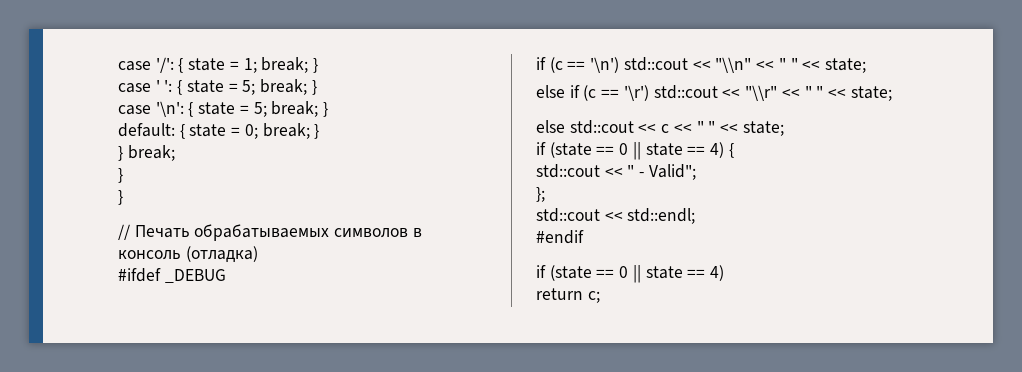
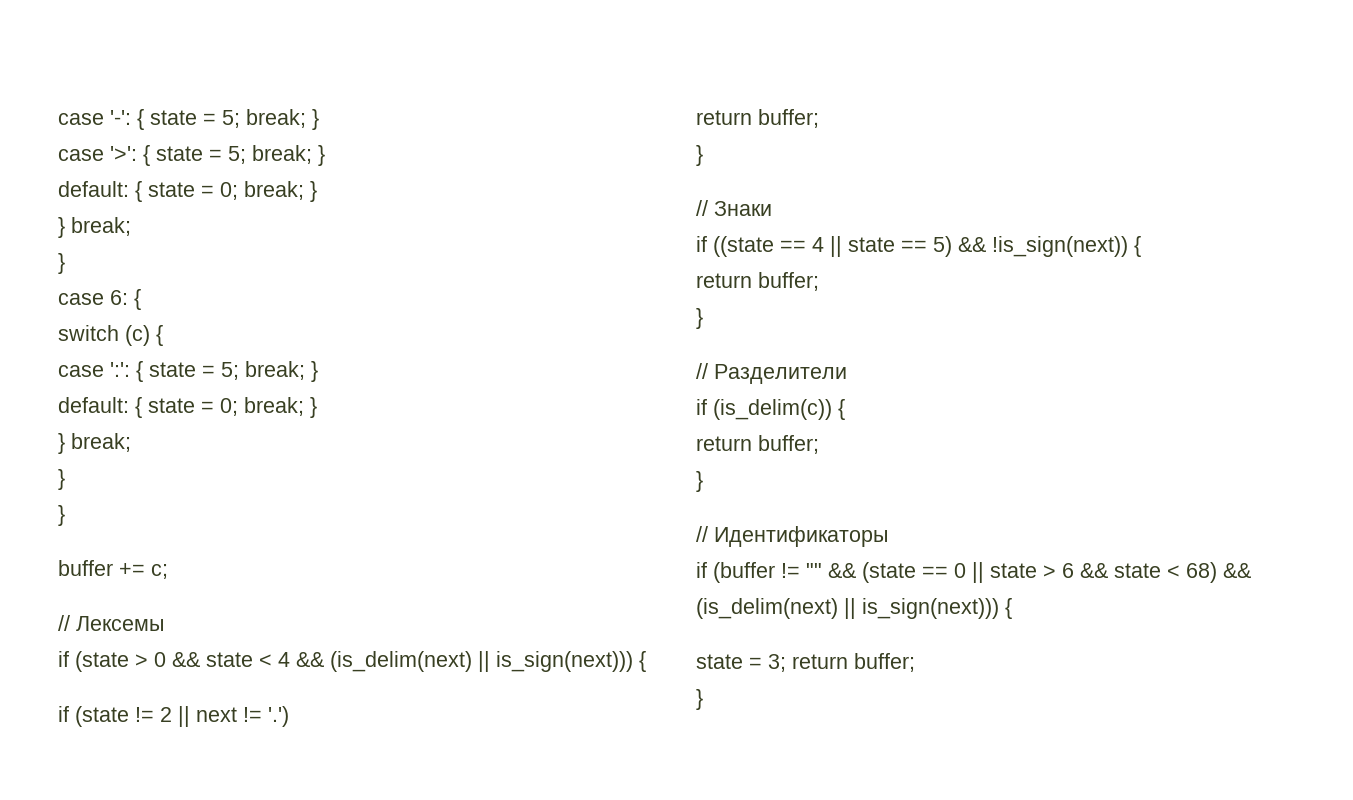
[118,57,319,73] [118,80,173,93] case '/': { state = 1; break; } // case ' ': -> [58,110,131,125] case '-':
[155,101,184,117] '\n': -> [110,145,325,166] [58,181,317,202] [58,217,131,238] [58,253,65,274] [58,289,141,310] [58,325,163,346] [58,362,130,377] '>': { state = 5; break; } // default: { state = 0; break; } // } break; // } // case 6: { // switch (c) { // case ':':
[118,224,422,241] [118,246,258,263] [118,268,226,283] [536,57,866,73] [536,85,892,101] [536,120,784,136] [536,142,734,160] [536,164,696,180] [536,187,545,202] [536,208,696,224] [536,230,584,244] [536,265,725,283] [536,288,600,303] // Печать обрабатываемых символов в консоль (отладка) // #ifdef _DEBUG // if (c == '\n') std::cout << "\\n" << " " << state; // else if (c == '\r') std::cout << "\\r" << " " << state; // else std::cout << c << " " << state; // if (state == 0 || state == 4) { // std::cout << " - Valid"; // }; // std::cout << std::endl; // #endif // if (state == 0 || state == 4) // return c; -> [58,560,168,579] [58,615,164,631] [58,651,646,672] [58,706,289,727] [696,109,819,128] [696,145,703,166] [696,200,772,216] [696,236,1141,257] [696,272,819,291] [696,308,703,329] [696,363,847,384] [696,399,845,420] [696,435,819,454] [696,471,703,492] [696,526,888,547] [696,562,1251,583] [696,598,1012,619] [696,653,915,672] [696,689,703,710] buffer += c; // // Лексемы // if (state > 0 && state < 4 && (is_delim(next) || is_sign(next))) { // if (state != 2 || next != '.') // return buffer; // } // // Знаки // if ((state == 4 || state == 5) && !is_sign(next)) { // return buffer; // } // // Разделители // if (is_delim(c)) { // return buffer; // } // // Идентификаторы // if (buffer != "" && (state == 0 || state > 6 && state < 68) && (is_delim(next) || is_sign(next))) { // state = 3; return buffer; // }

